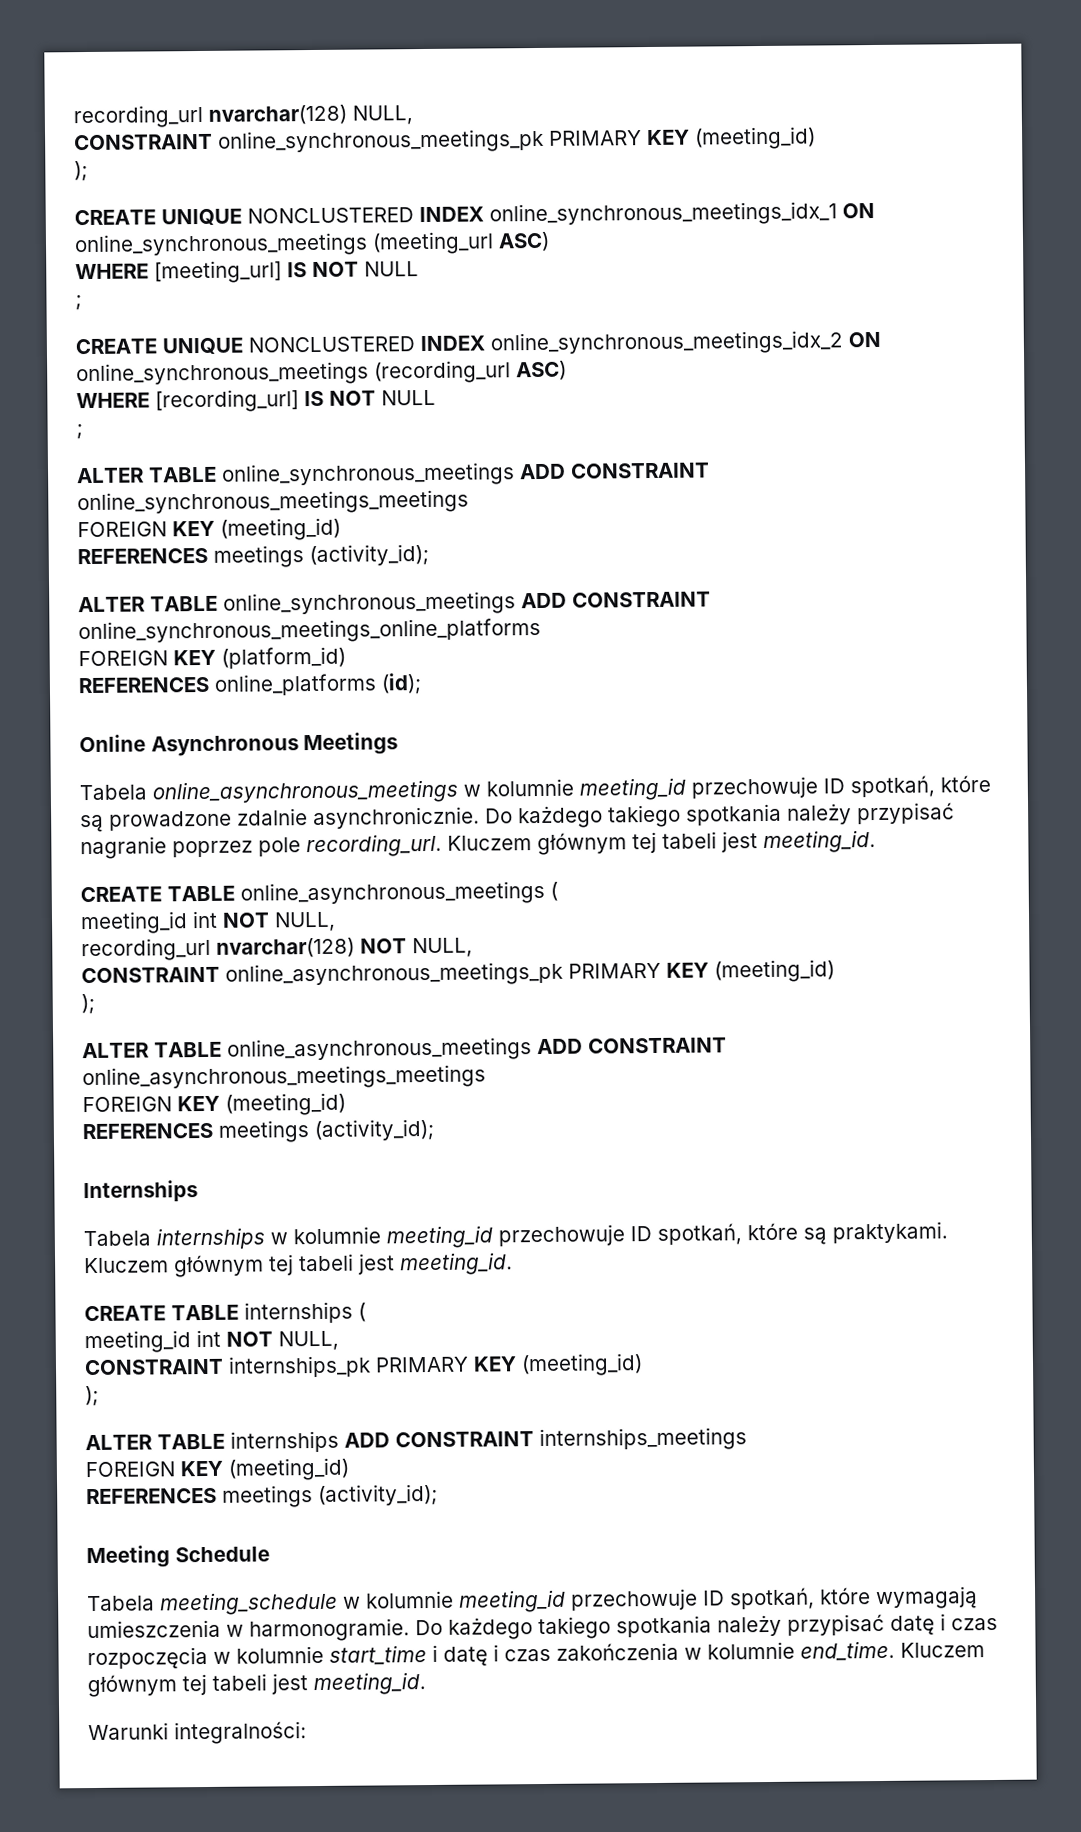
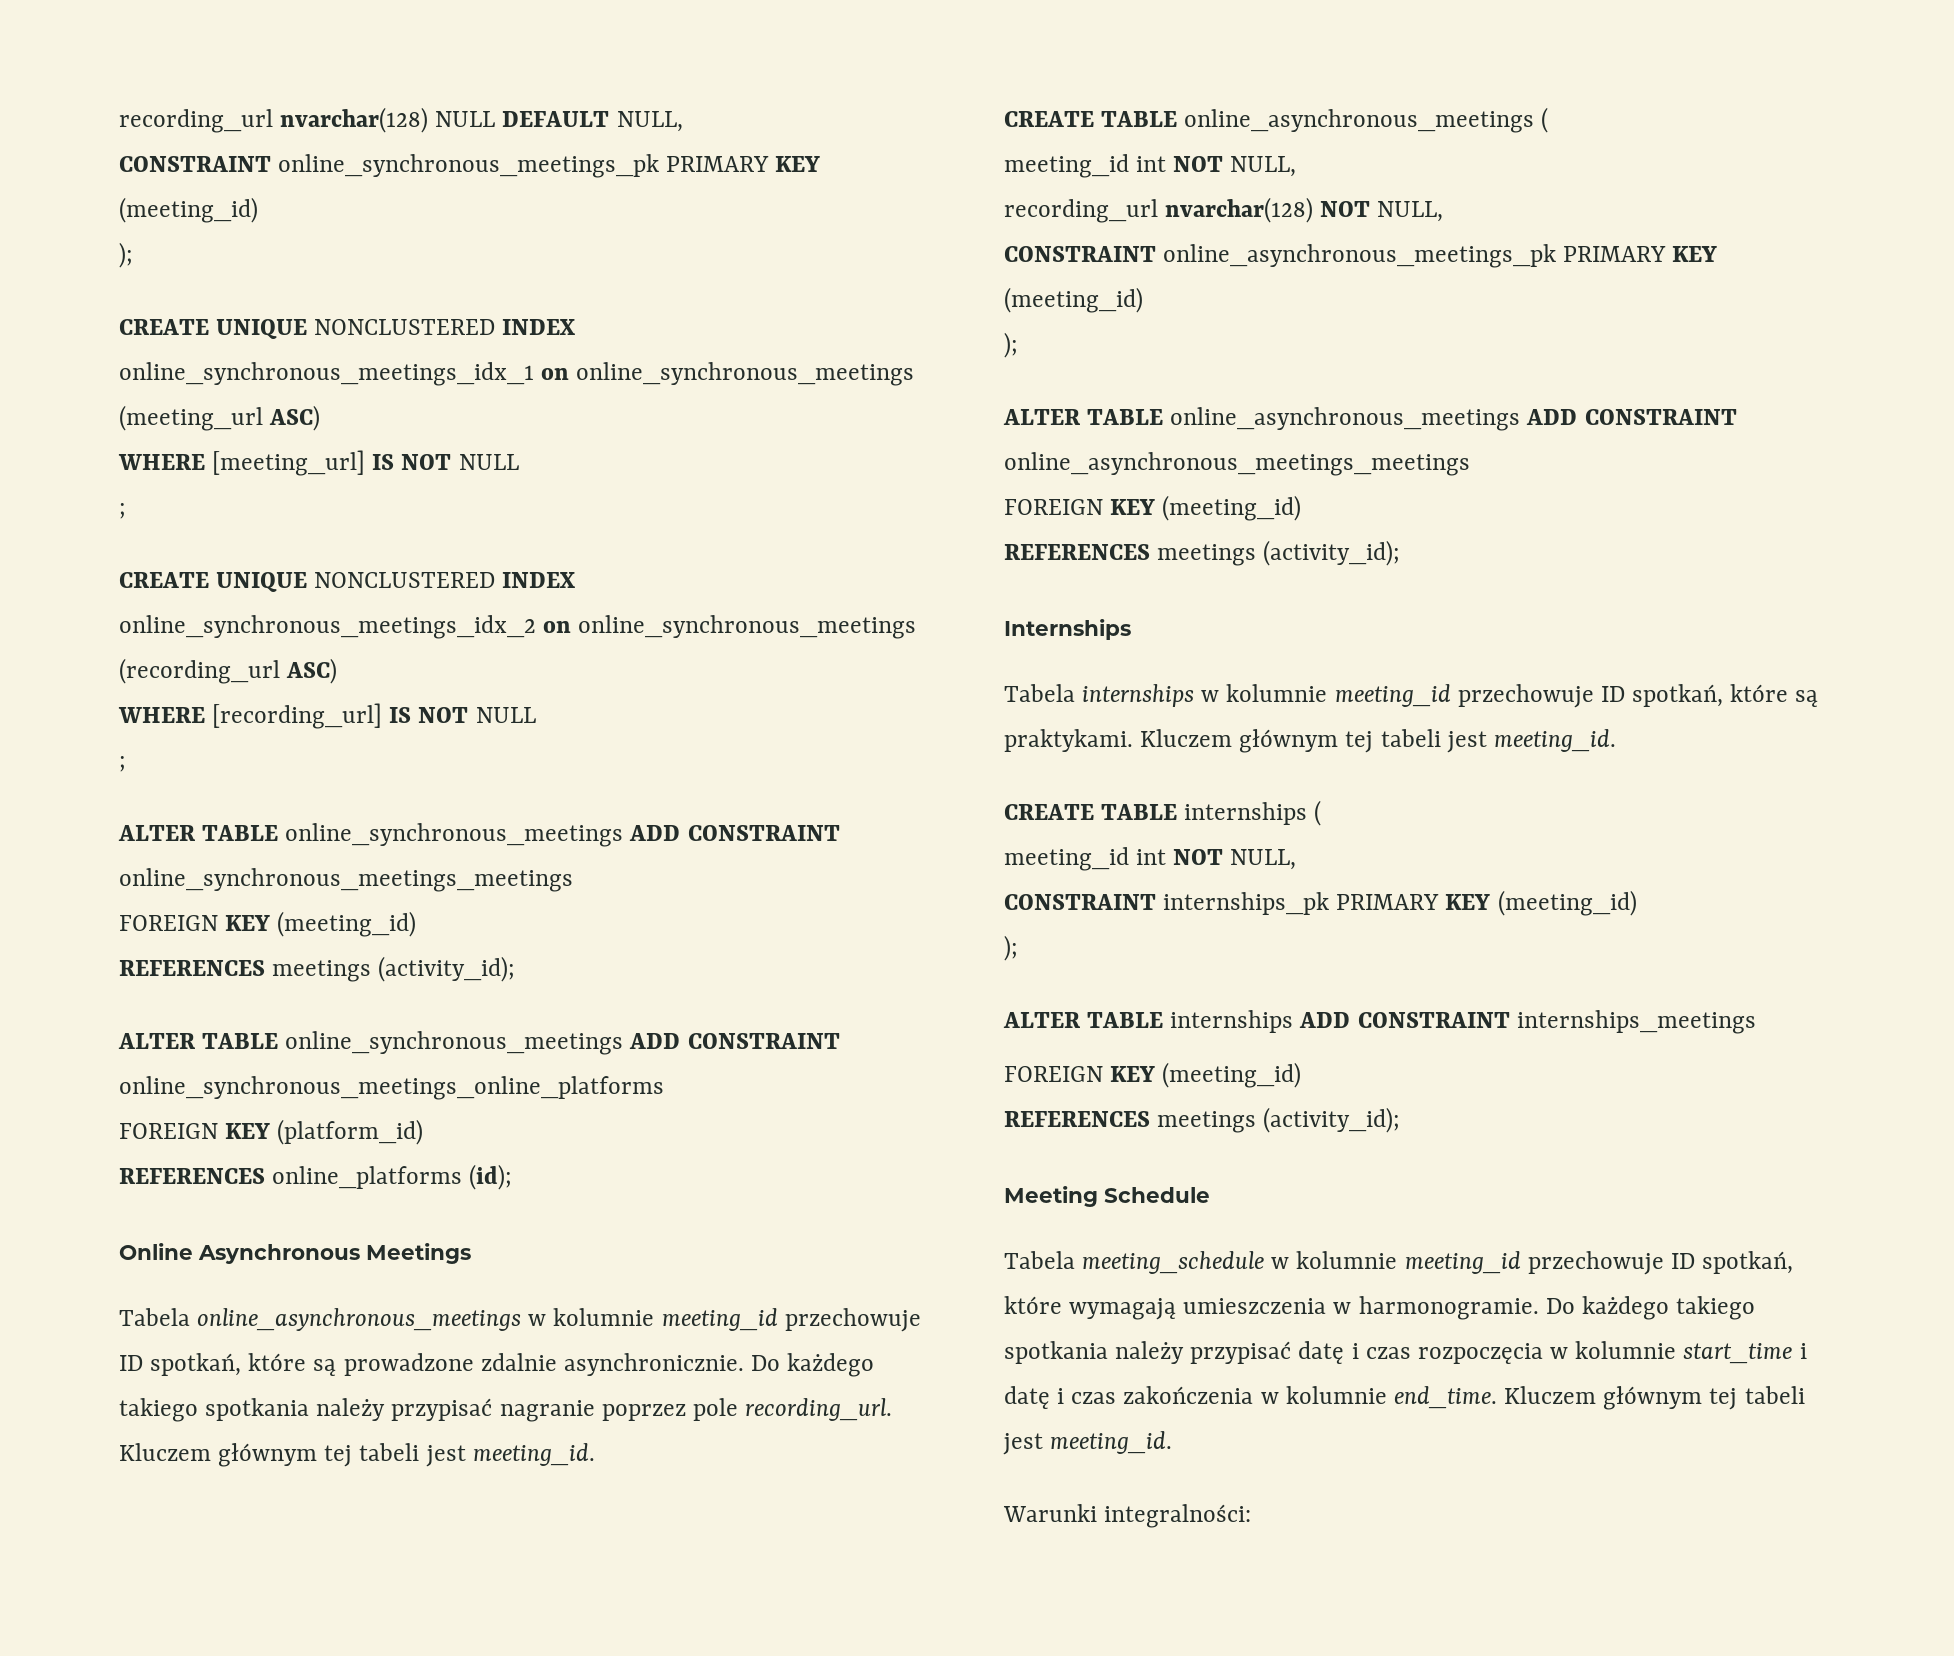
[73,104,347,129] recording_url nvarchar(128) -> [119,107,610,133] recording_url nvarchar(128) NULL DEFAULT
[842,202,875,219] ON -> [541,368,570,380] on
[848,331,881,348] ON -> [543,621,572,633] on

